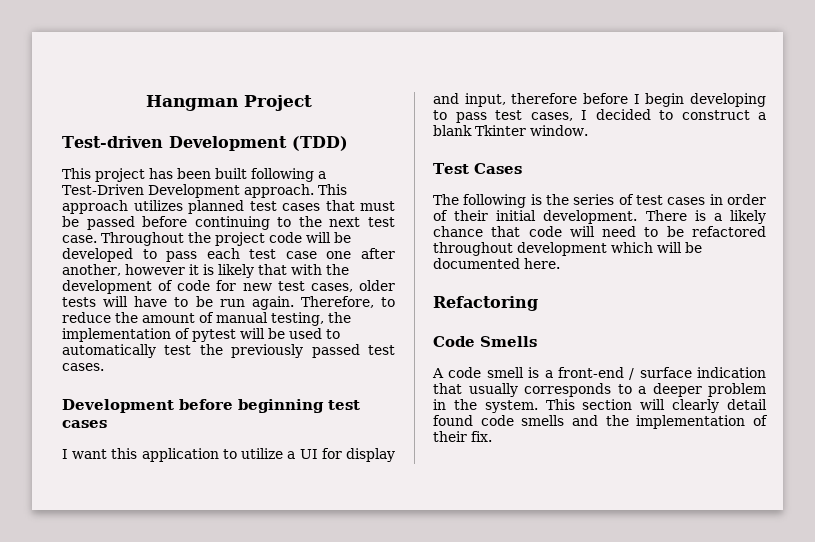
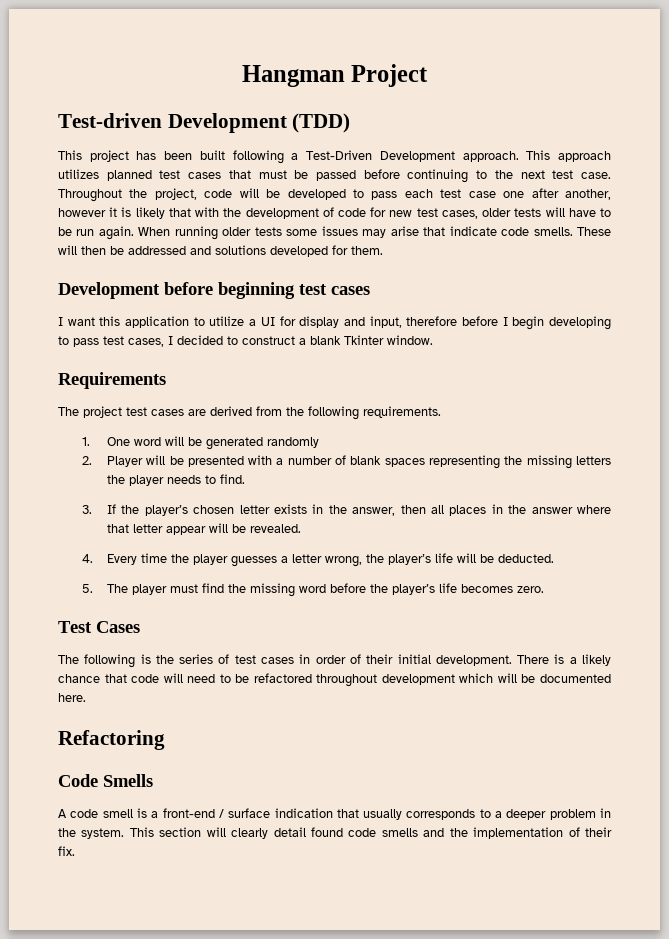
[215,232,265,246] project -> [154,188,197,200] project,
[300,296,395,308] [62,312,351,326] [62,328,340,342] [62,344,395,358] [62,363,104,371] Therefore, to reduce the amount of manual testing, the implementation of pytest will be used to automatically test the previously passed test cases. -> [138,226,611,240] [58,245,383,257] When running older tests some issues may arise that indicate code smells. These will then be addressed and solutions developed for them.
(588, 130) none -> [58,372,166,389] [58,406,441,420] [82,436,319,450] [82,455,611,469] [106,474,245,486] [82,504,611,516] [106,523,301,535] [82,553,554,567] [82,583,544,597] // Requirements // The project test cases are derived from the following requirements. // 1. One word will be generated randomly // 2. Player will be presented with a number of blank spaces representing the missing letters the player needs to find. // 3. If the player’s chosen letter exists in the answer, then all places in the answer where that letter appear will be revealed. // 4. Every time the player guesses a letter wrong, the player’s life will be deducted. // 5. The player must find the missing word before the player’s life becomes zero.

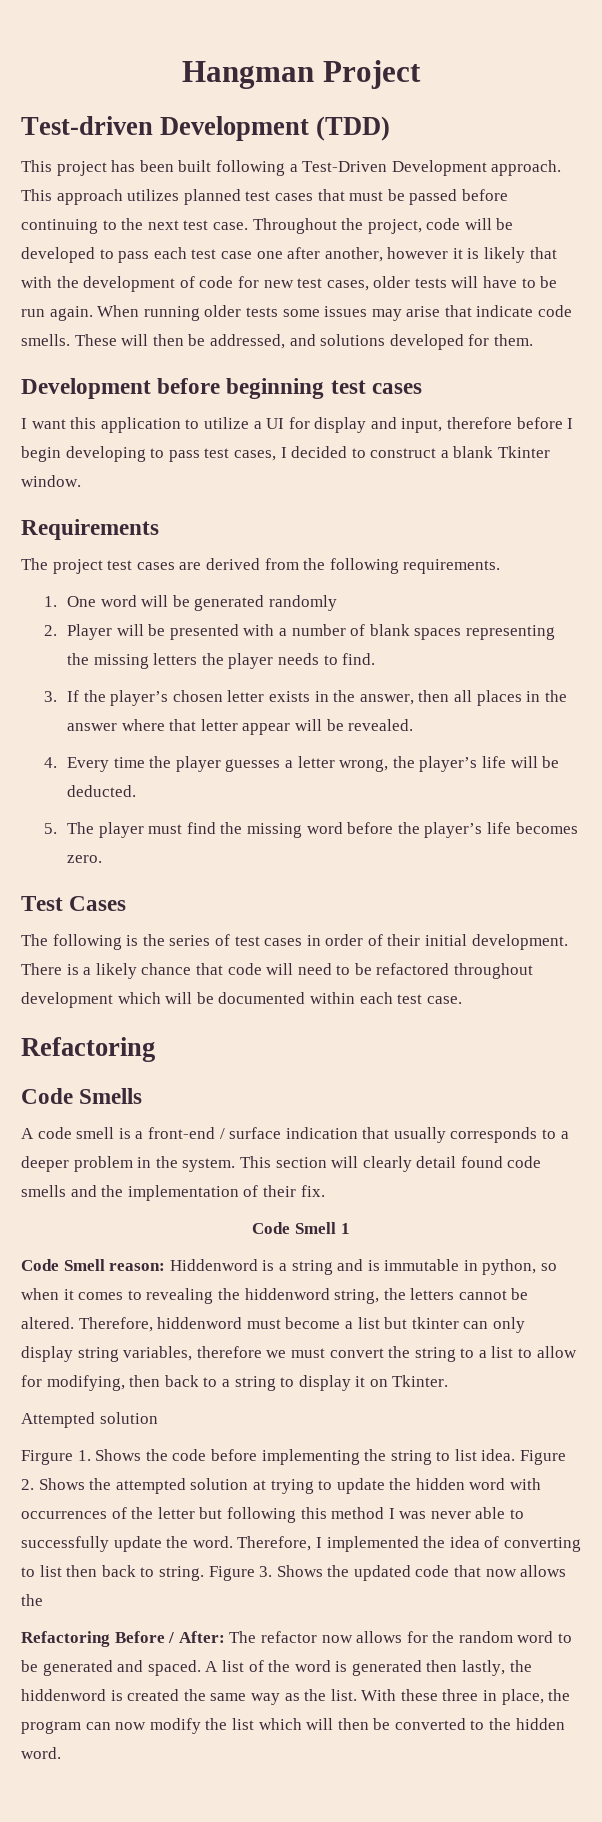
[128,246,186,255] addressed -> [209,334,285,349] addressed,
[58,693,86,702] here. -> [309,992,462,1004] within each test case.
(75, 851) none -> [252,1222,350,1234] [21,1259,558,1275] [21,1288,529,1304] [21,1317,525,1333] [21,1346,577,1362] [21,1375,449,1391] [21,1412,158,1428] [21,1449,567,1465] [21,1478,542,1494] [21,1507,525,1523] [21,1536,581,1552] [21,1565,567,1581] [21,1594,43,1606] [21,1631,573,1647] [21,1660,532,1676] [21,1689,571,1705] [21,1718,565,1734] [21,1747,61,1759] // Code Smell 1 // Code Smell reason: Hiddenword is a string and is immutable in python, so when it comes to revealing the hiddenword string, the letters cannot be altered. Therefore, hiddenword must become a list but tkinter can only display string variables, therefore we must convert the string to a list to allow for modifying, then back to a string to display it on Tkinter. // Attempted solution // Firgure 1. Shows the code before implementing the string to list idea. Figure 2. Shows the attempted solution at trying to update the hidden word with occurrences of the letter but following this method I was never able to successfully update the word. Therefore, I implemented the idea of converting to list then back to string. Figure 3. Shows the updated code that now allows the // Refactoring Before / After: The refactor now allows for the random word to be generated and spaced. A list of the word is generated then lastly, the hiddenword is created the same way as the list. With these three in place, the program can now modify the list which will then be converted to the hidden word.

